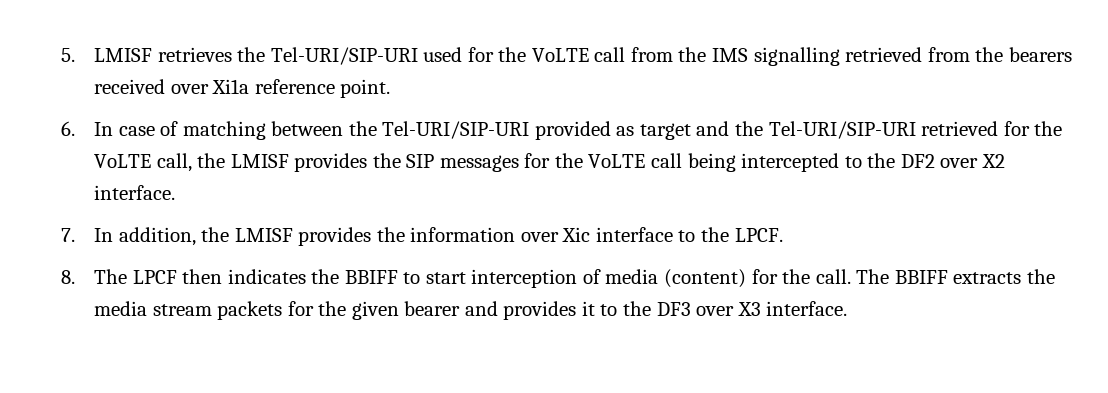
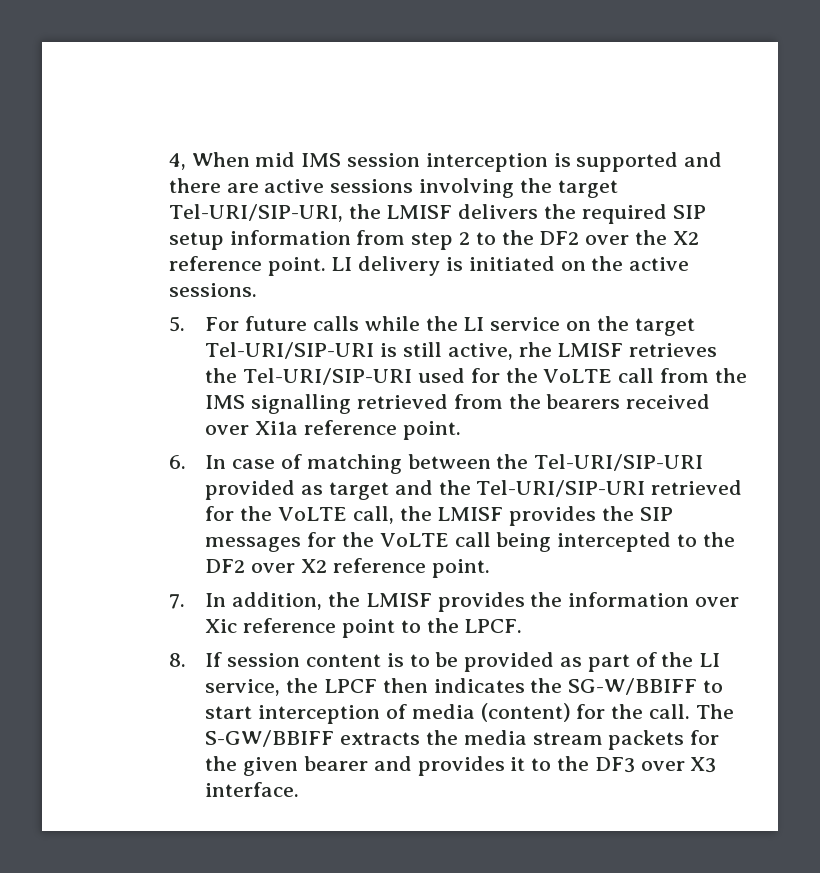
[60,48,75,62] 5. -> [168,152,723,172] [168,178,618,198] [168,204,706,224] [168,230,699,250] [168,256,690,276] [168,283,257,297] [168,316,695,336] [205,342,552,360] 4, When mid IMS session interception is supported and there are active sessions involving the target Tel-URI/SIP-URI, the LMISF delivers the required SIP setup information from step 2 to the DF2 over the X2 reference point. LI delivery is initiated on the active sessions. // 5. For future calls while the LI service on the target Tel-URI/SIP-URI is still active, rhe
[94,185,176,200] interface. -> [332,558,490,578] reference point.
[595,227,673,242] interface -> [243,618,396,638] reference point
[94,269,128,284] The -> [205,652,721,672] [205,678,319,696] If session content is to be provided as part of the LI service, the
[344,270,398,284] BBIFF -> [568,678,698,695] SG-W/BBIFF
[894,270,948,284] BBIFF -> [205,730,335,747] S-GW/BBIFF

